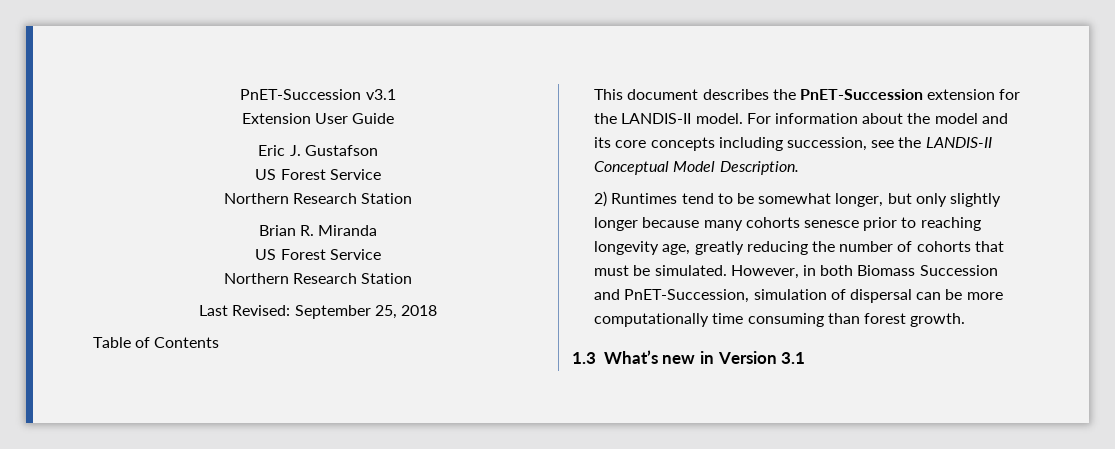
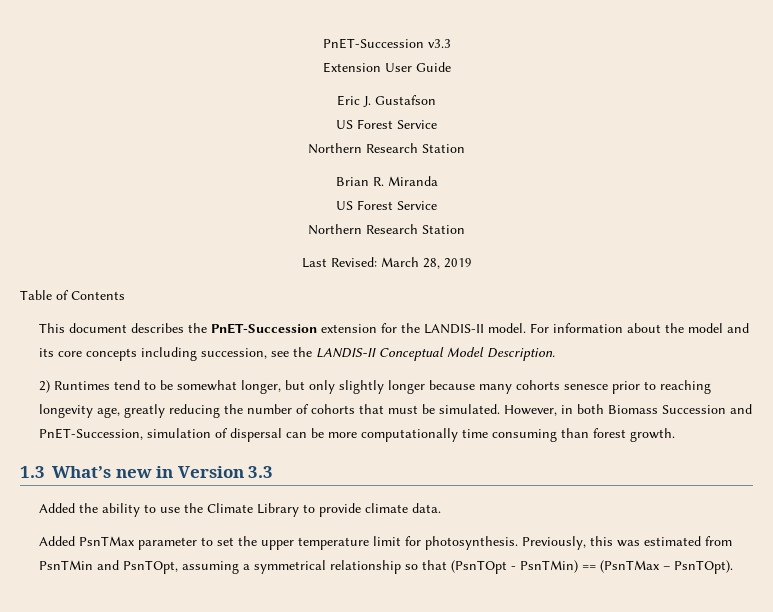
[240,89,396,100] PnET-Succession v3.1 -> [322,38,451,49] PnET-Succession v3.3
[294,305,437,319] September 25, 2018 -> [380,257,472,269] March 28, 2019
[781,352,806,364] 3.1 -> [248,466,274,478] [39,503,442,517] [39,536,733,550] [39,560,734,574] 3.3 // Added the ability to use the Climate Library to provide climate data. // Added PsnTMax parameter to set the upper temperature limit for photosynthesis. Previously, this was estimated from PsnTMin and PsnTOpt, assuming a symmetrical relationship so that (PsnTOpt - PsnTMin) == (PsnTMax – PsnTOpt).

